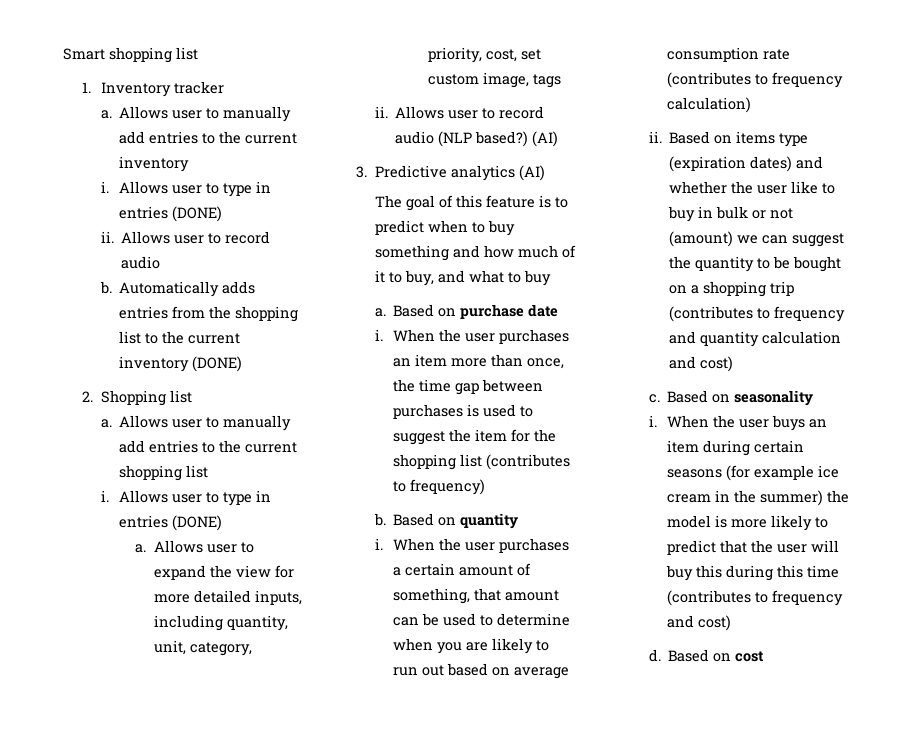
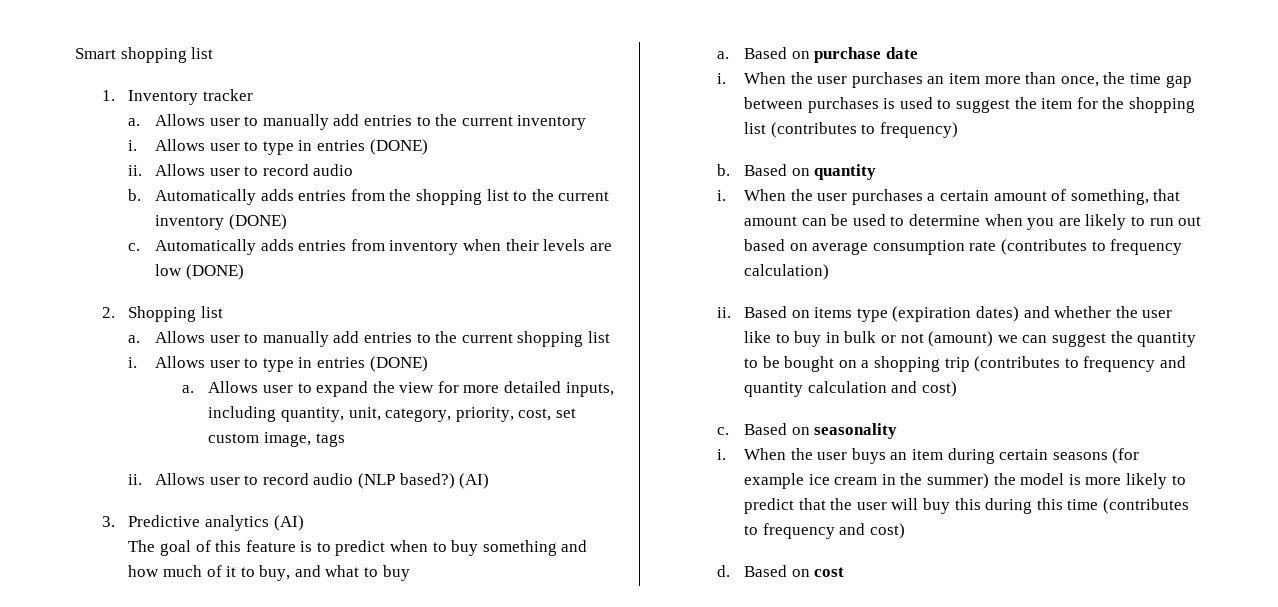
(243, 364) none -> [128,239,612,255] [155,264,244,280] // c. Automatically adds entries from inventory when their levels are low (DONE)

